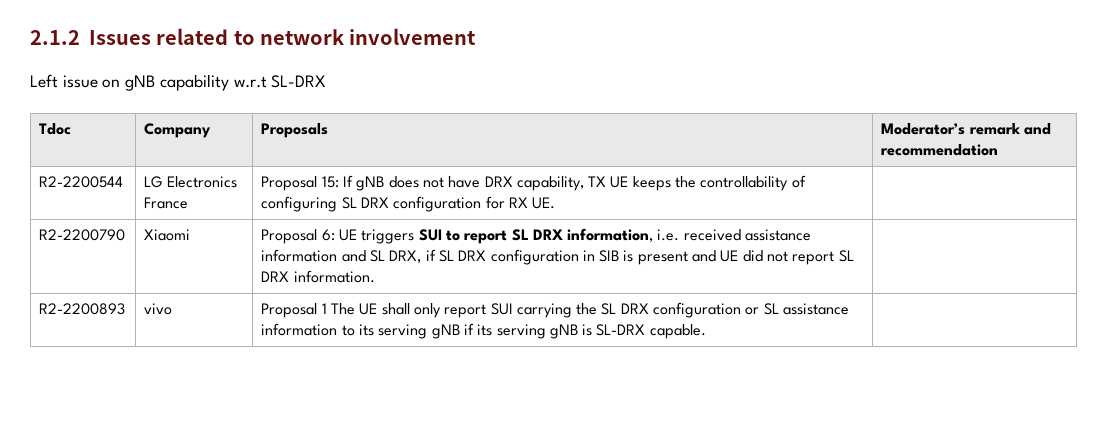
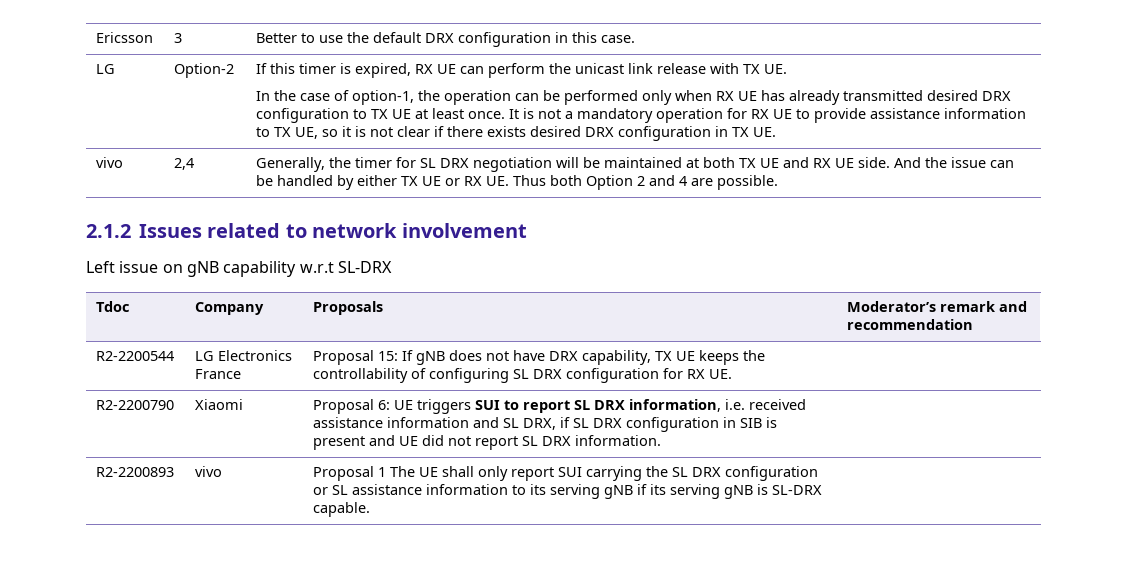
(30, 37) none -> [96,32,154,43] [174,33,183,43] [256,32,636,47] [96,64,116,74] [174,63,235,78] [256,63,788,78] [256,90,1012,105] [256,108,1027,123] [256,126,777,141] [96,157,124,168] [174,158,195,170] [256,157,1015,172] [256,175,779,190] Ericsson | 3 | Better to use the default DRX configuration in this case. // LG | Option-2 | If this timer is expired, RX UE can perform the unicast link release with TX UE. // In the case of option-1, the operation can be performed only when RX UE has already transmitted desired DRX configuration to TX UE at least once. It is not a mandatory operation for RX UE to provide assistance information to TX UE, so it is not clear if there exists desired DRX configuration in TX UE. // vivo | 2,4 | Generally, the timer for SL DRX negotiation will be maintained at both TX UE and RX UE side. And the issue can be handled by either TX UE or RX UE. Thus both Option 2 and 4 are possible. //

